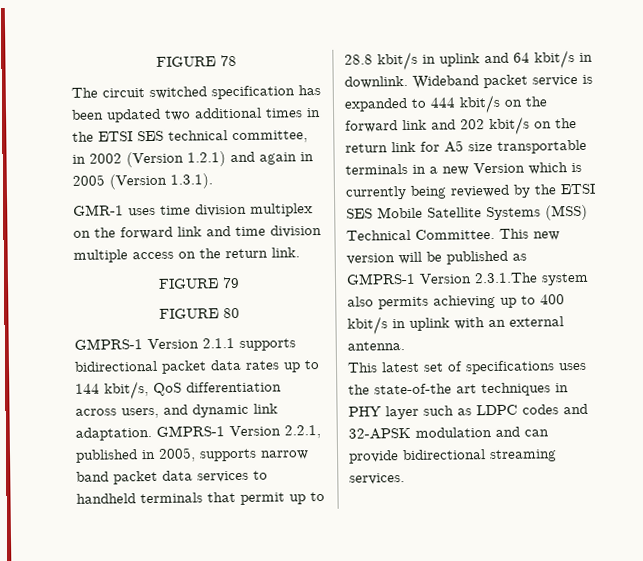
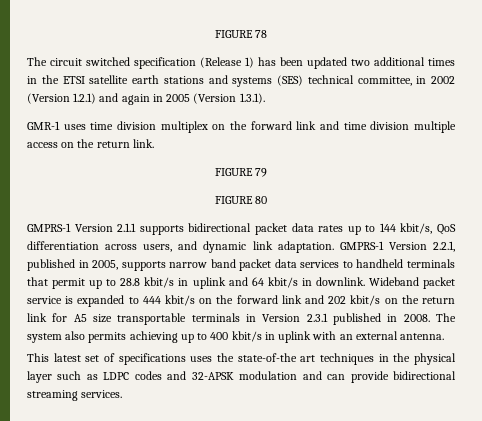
(295, 92) none -> [200,57,254,68] (Release 1)
[137,130,164,142] SES -> [89,75,303,87] satellite earth stations and systems (SES)
[429,162,582,176] [345,183,596,200] [346,204,588,221] [346,228,560,241] [346,250,527,265] [346,272,538,285] a new Version which is currently being reviewed by the ETSI SES Mobile Satellite Systems (MSS) Technical Committee. This new version will be published as GMPRS-1 Version 2.3.1.The -> [262,313,456,325] Version 2.3.1 published in 2008. The
[348,406,382,417] PHY -> [393,353,457,365] the physical

